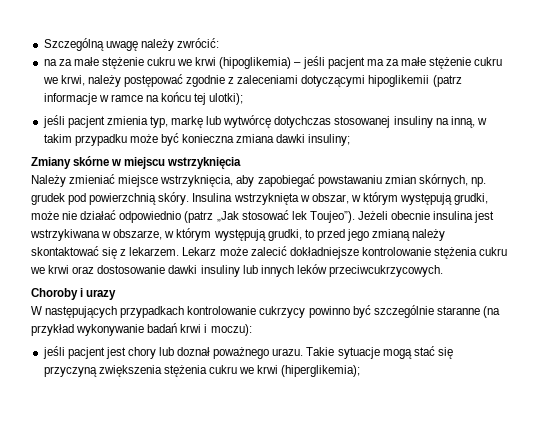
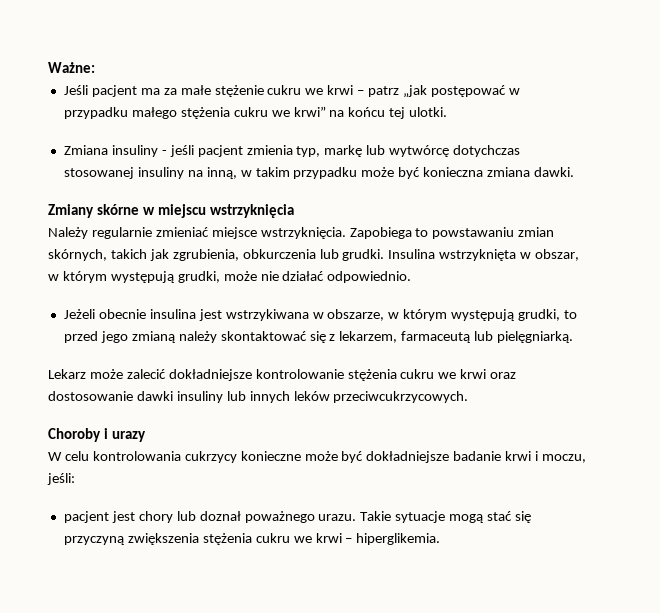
[43,38,219,51] [43,56,325,69] Szczególną uwagę należy zwrócić: // na za małe stężenie cukru we krwi (hipoglikemia) – jeśli -> [48,62,95,73] [63,85,88,95] Ważne: // Jeśli
[60,74,462,87] [43,92,244,105] krwi, należy postępować zgodnie z zaleceniami dotyczącymi hipoglikemii (patrz informacje w ramce na końcu tej ulotki); // -> [327,85,520,98] [63,106,448,119] [63,145,167,157] krwi – patrz „jak postępować w przypadku małego stężenia cukru we krwi” na końcu tej ulotki. // Zmiana insuliny -
[276,134,351,146] dawki insuliny; -> [534,167,575,177] dawki.
(66, 181) none -> [91,227,152,239] regularnie
[160,174,486,187] [31,192,190,205] wstrzyknięcia, aby zapobiegać powstawaniu zmian skórnych, np. grudek pod powierzchnią skóry. -> [260,227,555,239] [48,249,385,261] wstrzyknięcia. Zapobiega to powstawaniu zmian skórnych, takich jak zgrubienia, obkurczenia lub grudki.
[119,210,355,223] odpowiednio (patrz „Jak stosować lek Toujeo”). -> [327,271,412,283] odpowiednio. //
[129,247,180,256] lekarzem. -> [339,331,574,343] lekarzem, farmaceutą lub pielęgniarką. //
[45,305,500,318] [31,323,252,336] [42,346,65,359] następujących przypadkach kontrolowanie cukrzycy powinno być szczególnie staranne (na przykład wykonywanie badań krwi i moczu): // jeśli -> [64,451,587,463] [47,473,75,485] celu kontrolowania cukrzycy konieczne może być dokładniejsze badanie krwi i moczu, jeśli: //
[281,365,361,377] (hiperglikemia); -> [345,533,441,545] – hiperglikemia.

